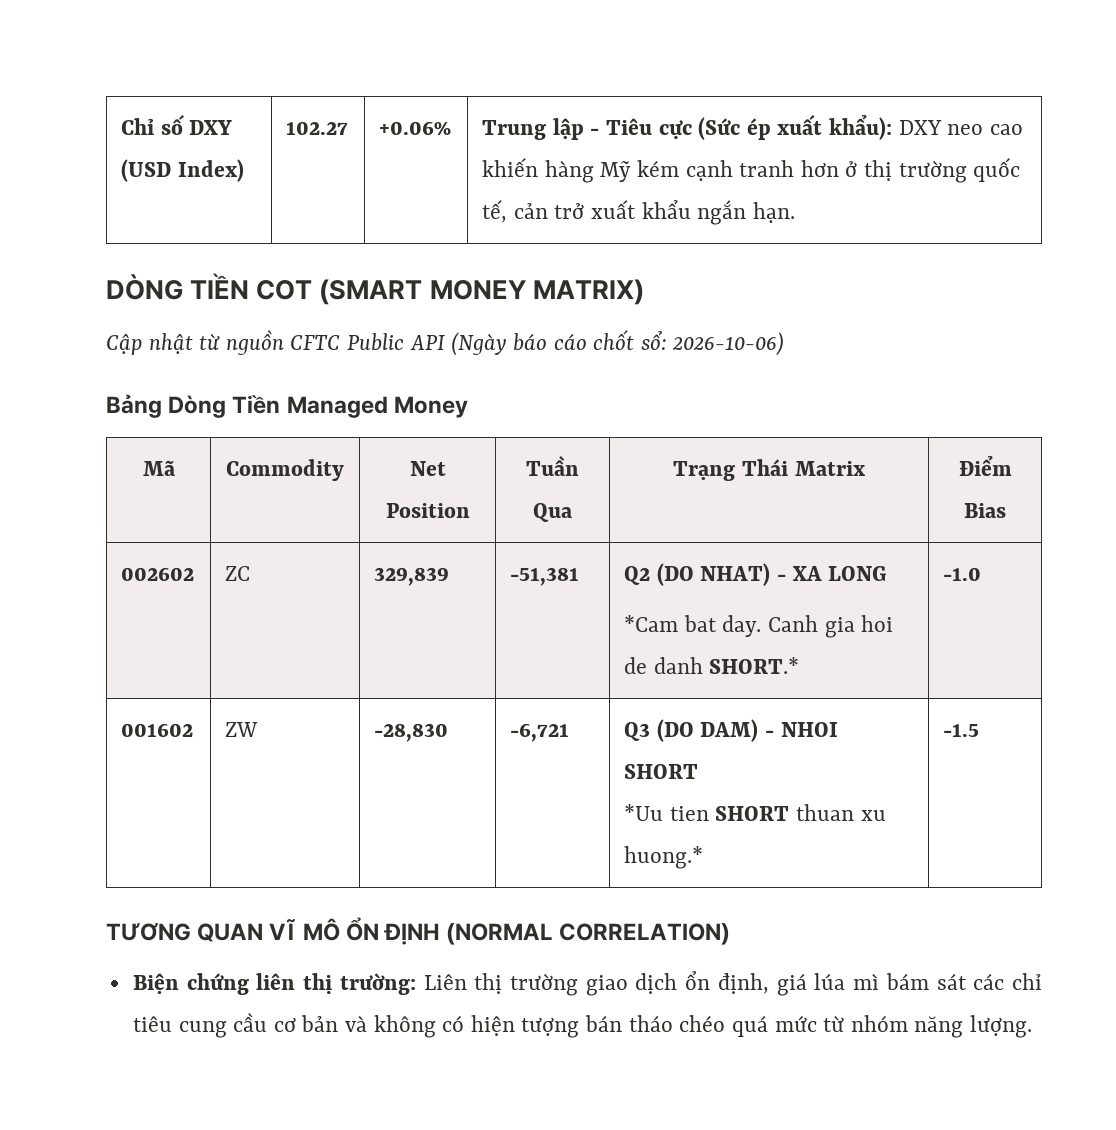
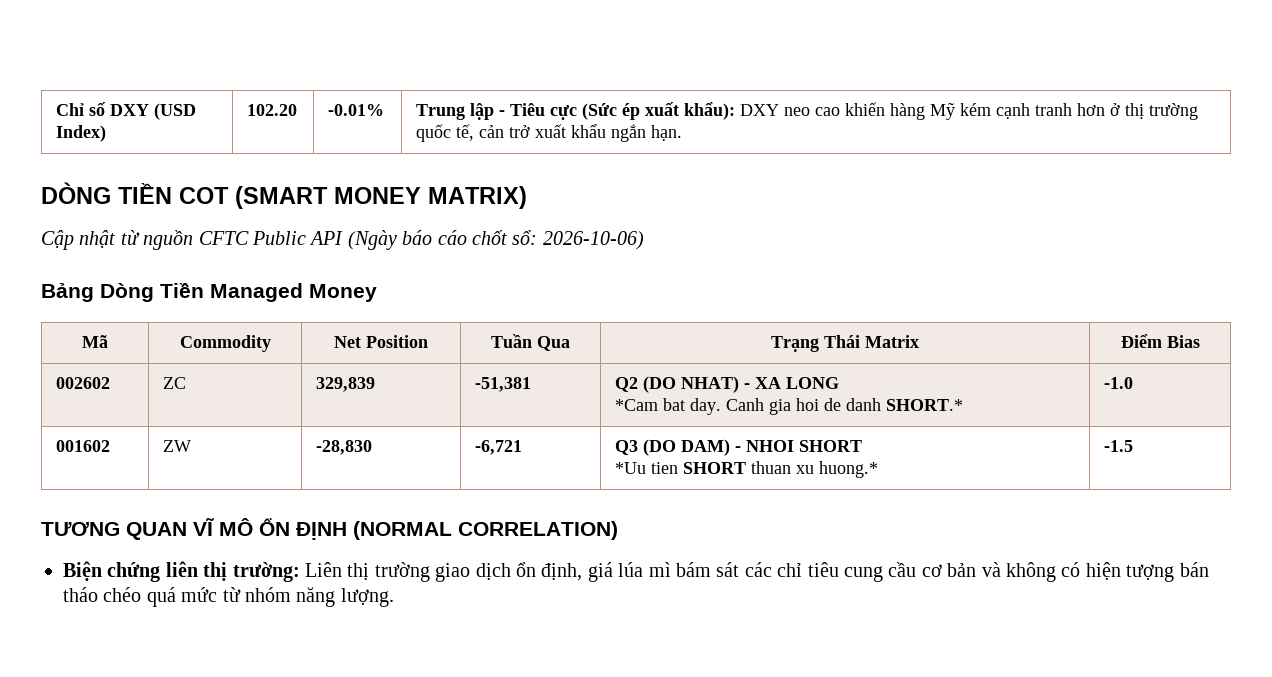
[286,121,349,135] [379,121,452,135] 102.27 | +0.06% -> [247,104,298,116] [328,104,385,116] 102.20 | -0.01%

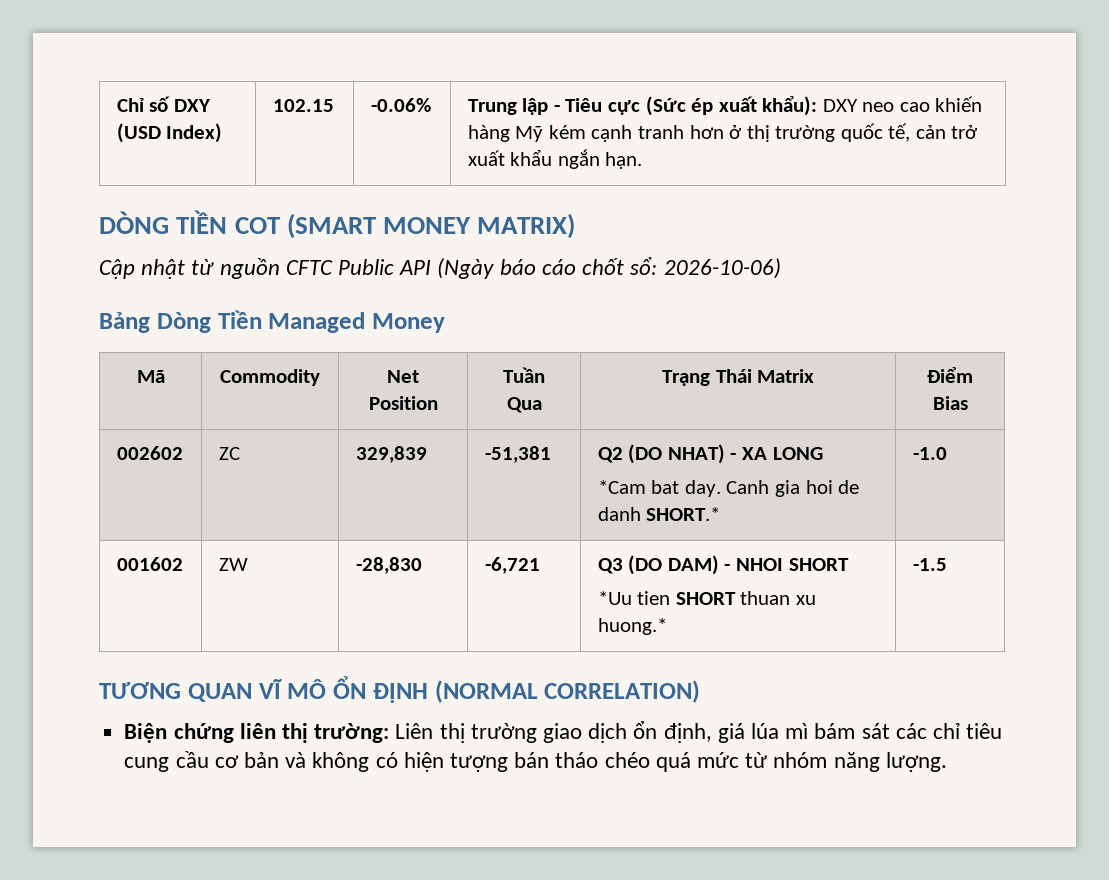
[247,104,298,116] [328,104,385,116] 102.20 | -0.01% -> [272,99,334,112] [370,98,431,112] 102.15 | -0.06%

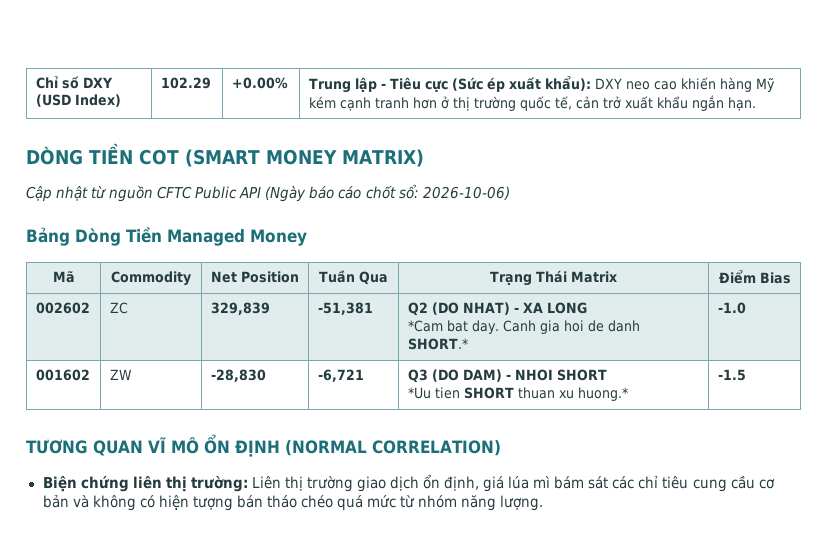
[272,99,334,112] [370,98,431,112] 102.15 | -0.06% -> [160,77,211,89] [231,77,288,89] 102.29 | +0.00%

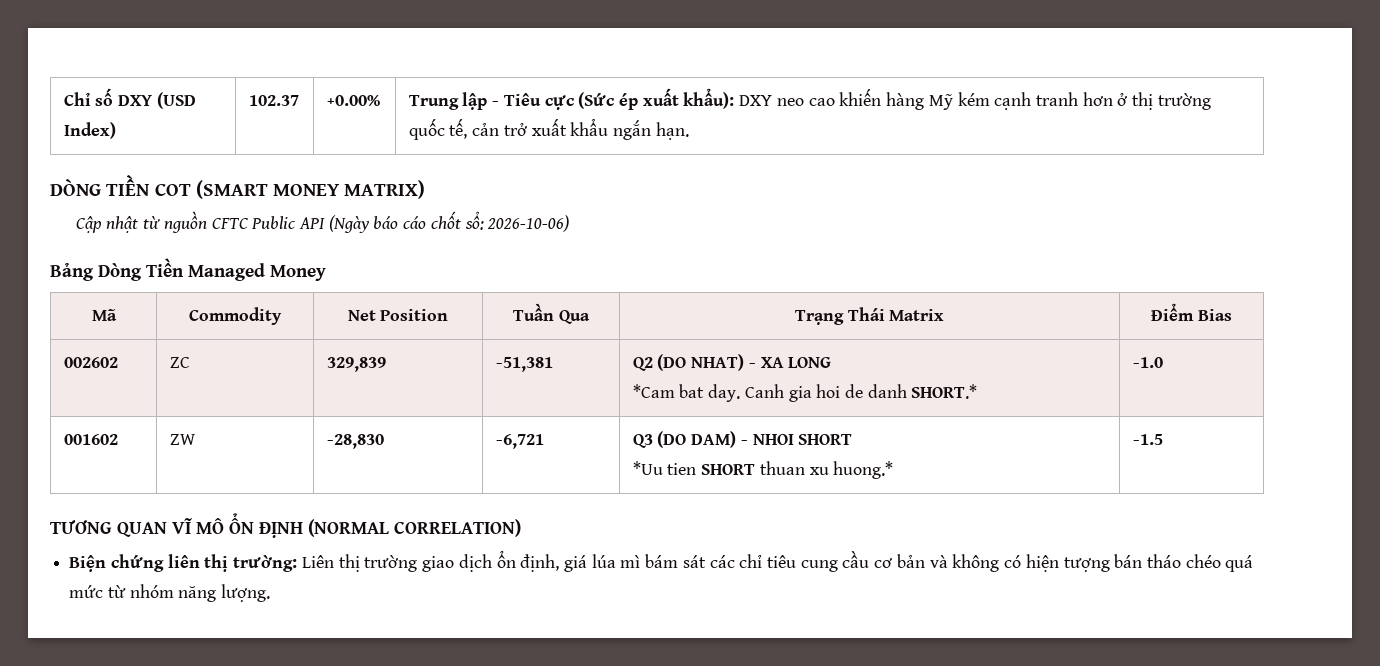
[160,77,211,89] 102.29 -> [248,95,299,106] 102.37

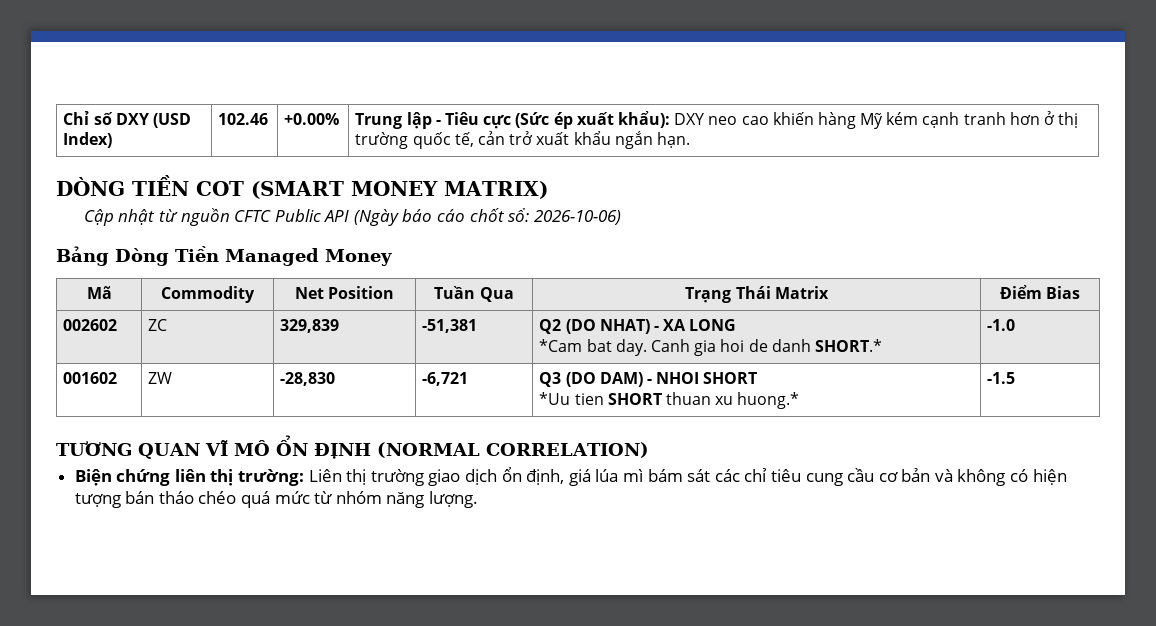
[248,95,299,106] 102.37 -> [218,113,269,125] 102.46

